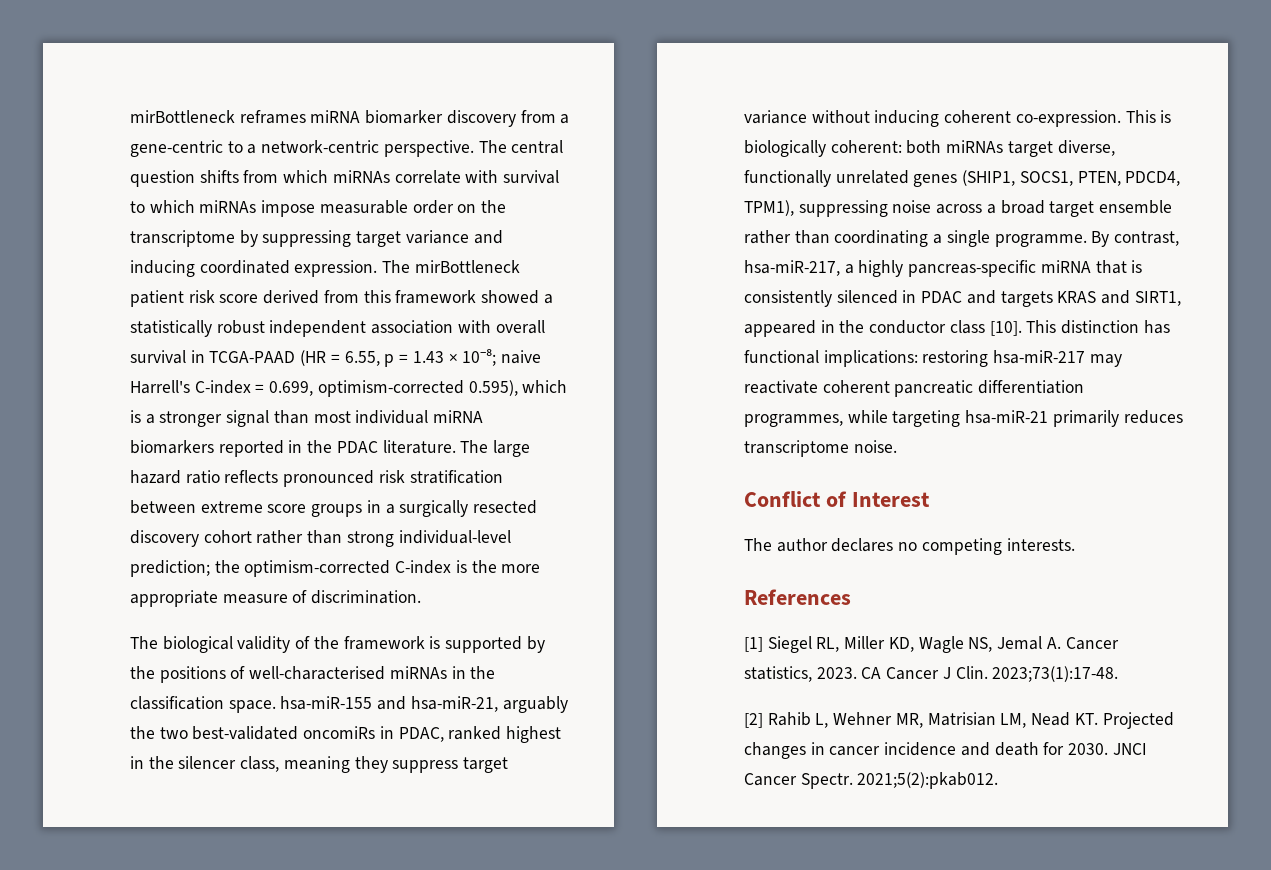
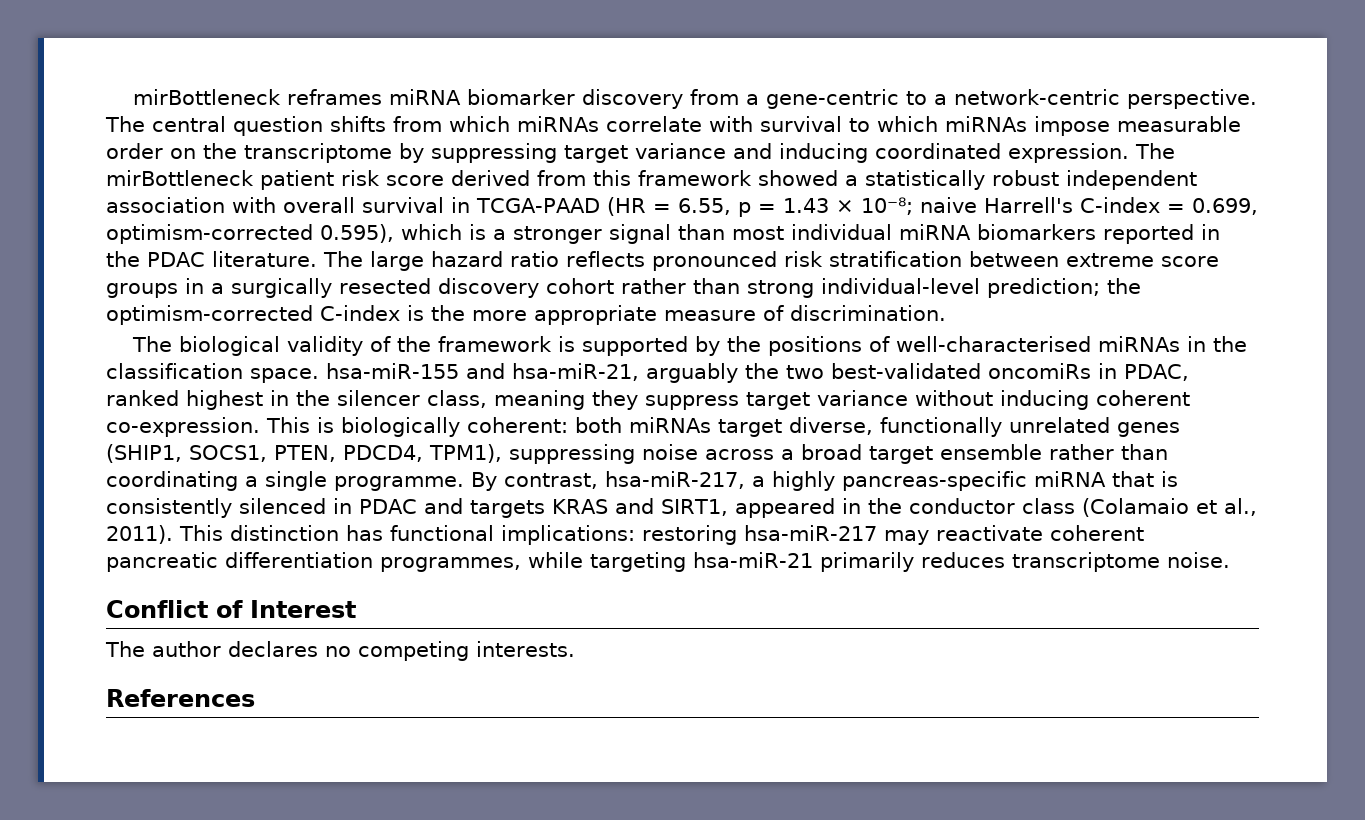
[989,321,1022,336] [10]. -> [1081,498,1257,517] [106,525,173,544] (Colamaio et al., 2011).
[744,636,1119,653] [744,666,1119,682] [744,712,1174,729] [744,742,1147,759] [744,772,999,789] // [1] Siegel RL, Miller KD, Wagle NS, Jemal A. Cancer statistics, 2023. CA Cancer J Clin. 2023;73(1):17-48. // [2] Rahib L, Wehner MR, Matrisian LM, Nead KT. Projected changes in cancer incidence and death for 2030. JNCI Cancer Spectr. 2021;5(2):pkab012. -> (255, 698) none

